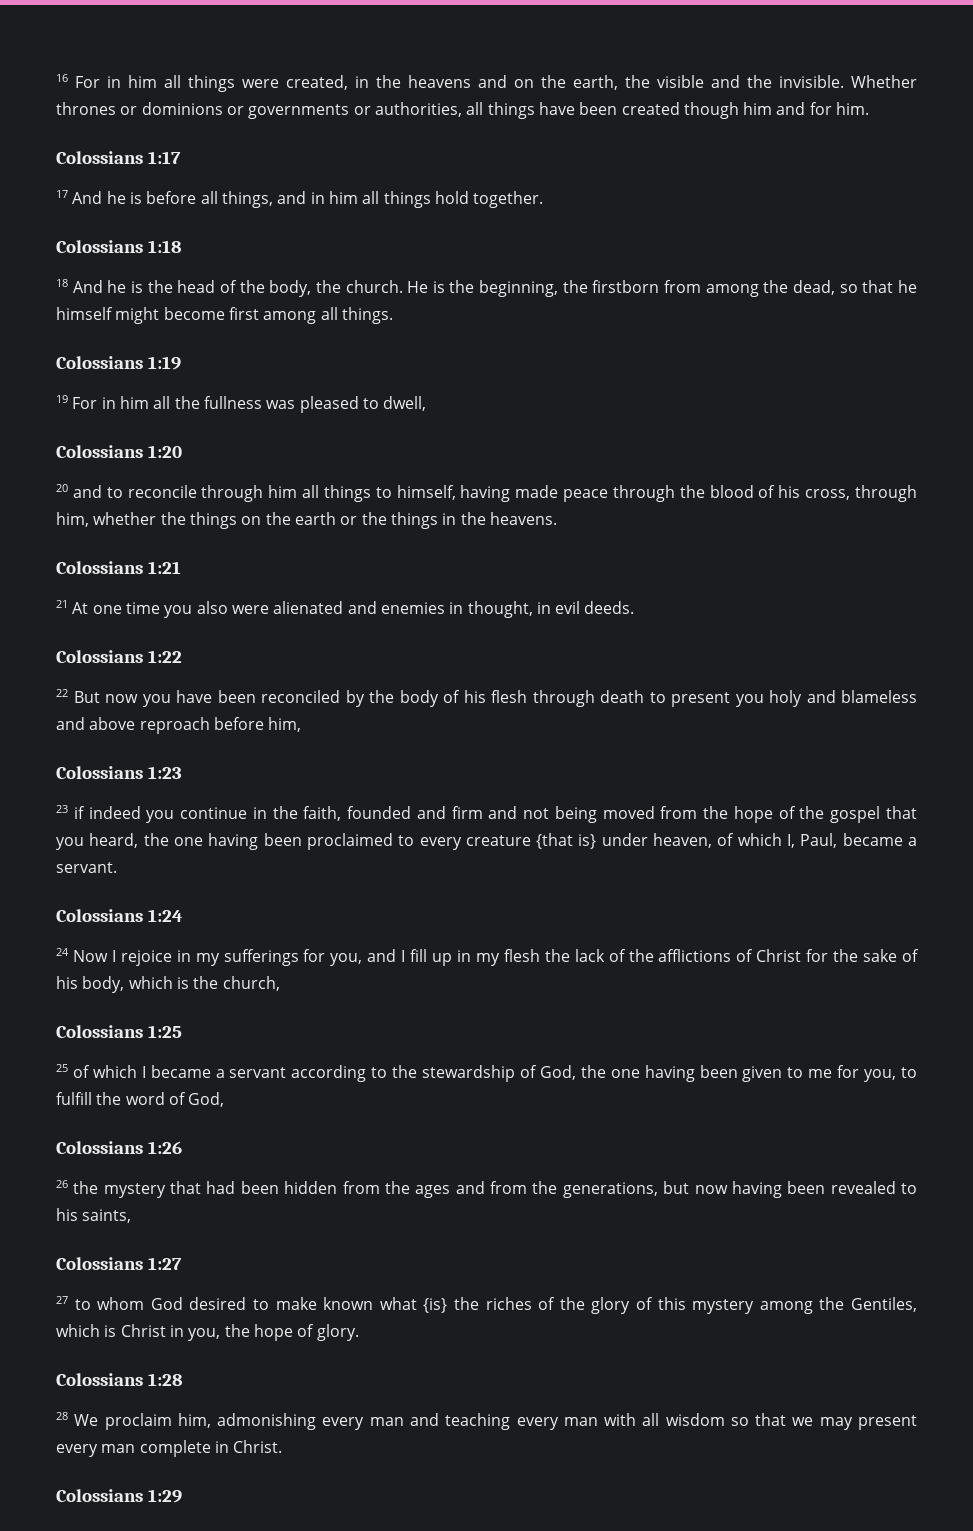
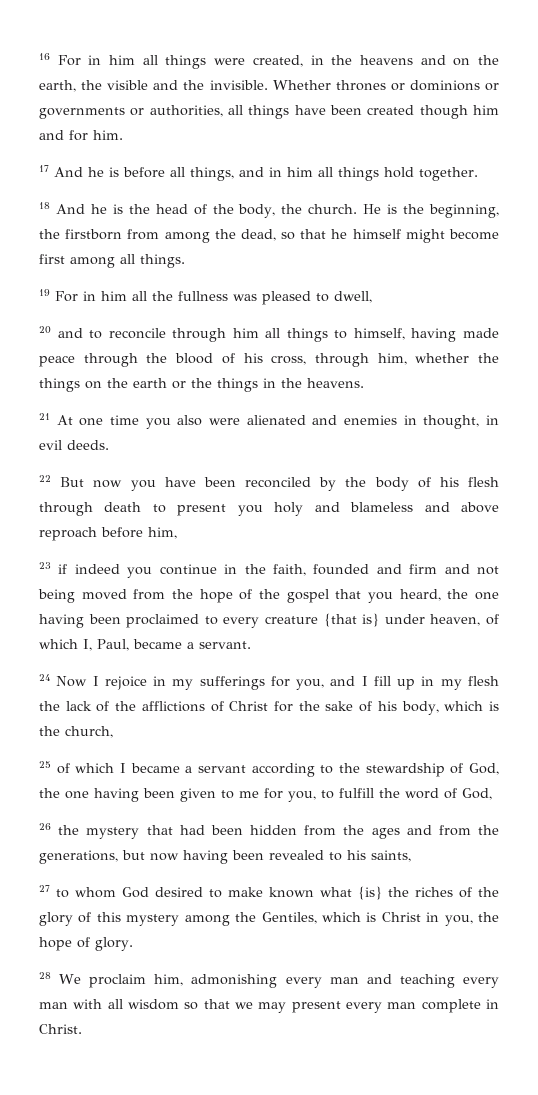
[56,151,181,164] // Colossians 1:17 -> (123, 135) none
[56,240,182,253] // Colossians 1:18 -> (478, 174) none
[56,356,181,370] // Colossians 1:19 -> (185, 261) none
[56,445,182,458] // Colossians 1:20 -> (372, 297) none
[56,561,181,574] // Colossians 1:21 -> (364, 383) none
[56,650,182,663] // Colossians 1:22 -> (109, 445) none
[56,766,182,779] // Colossians 1:23 -> (177, 533) none
[56,909,183,922] // Colossians 1:24 -> (251, 645) none
[56,1025,182,1038] // Colossians 1:25 -> (113, 732) none
[56,1141,182,1154] // Colossians 1:26 -> (492, 794) none
[56,1257,182,1270] // Colossians 1:27 -> (411, 856) none
[56,1373,183,1386] // Colossians 1:28 -> (133, 944) none
[56,1489,182,1503] // Colossians 1:29 -> (82, 1029) none

